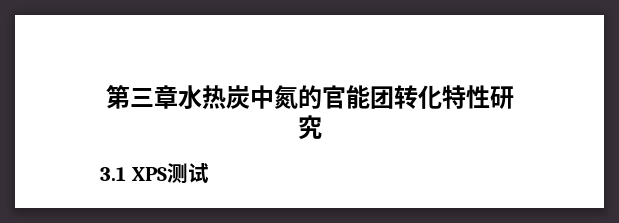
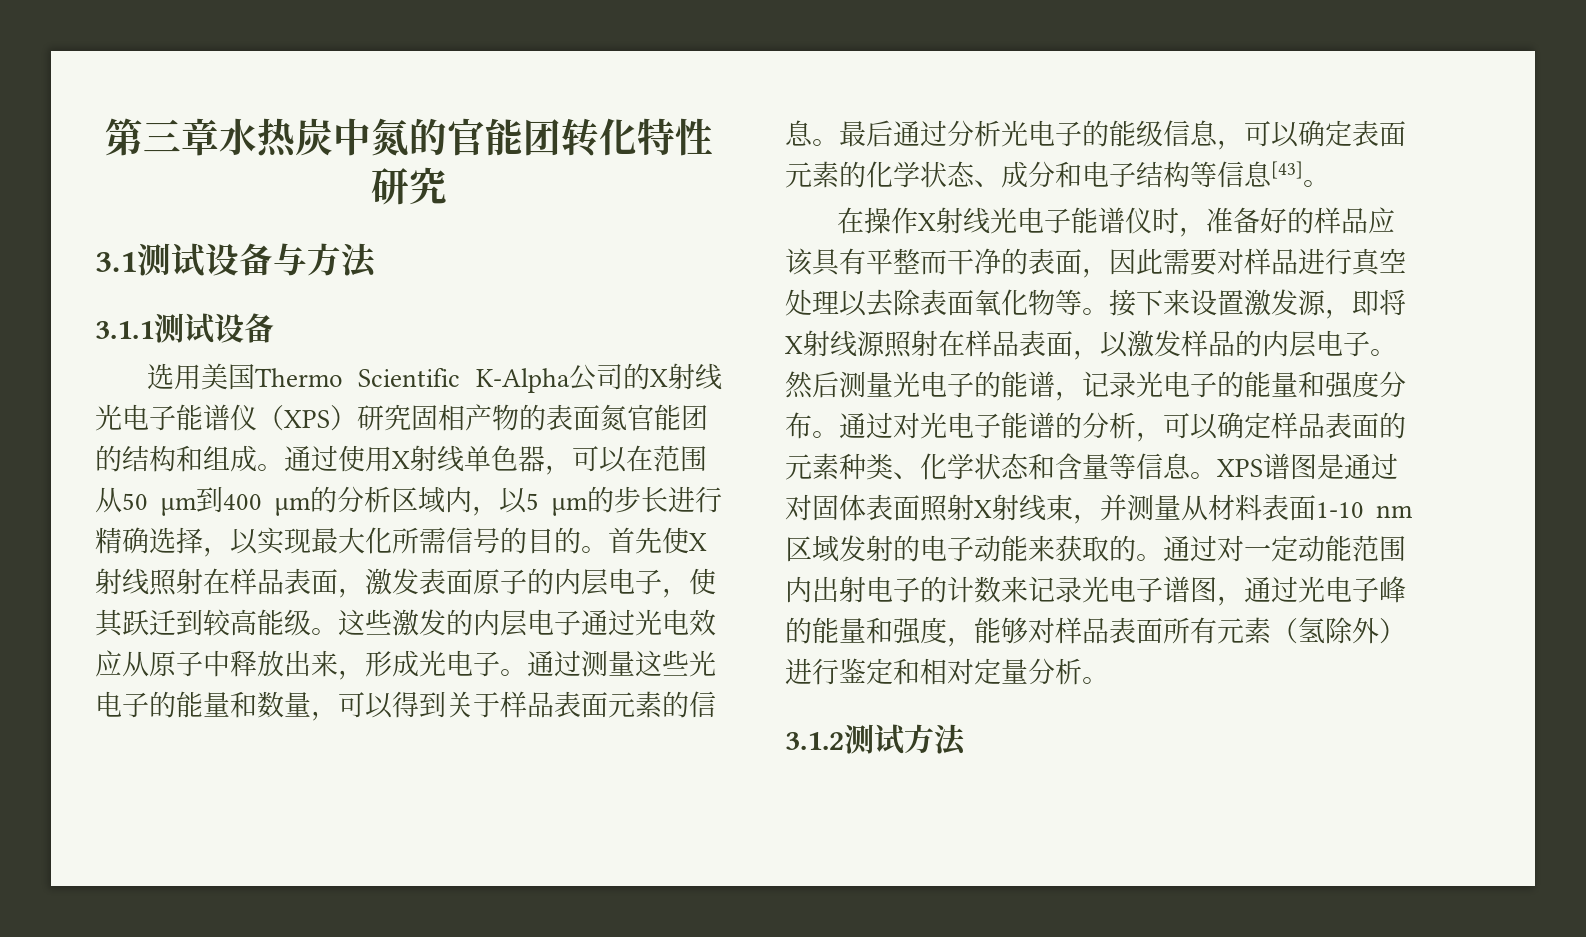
[131,163,209,183] XPS测试 -> [137,243,378,278] [95,313,274,344] [146,363,722,393] [95,404,708,431] [95,445,707,475] [95,486,722,516] [95,527,707,557] [95,568,716,598] [95,609,716,637] [95,650,716,680] [95,691,716,721] [785,120,1406,150] [785,161,1303,188] [1303,180,1330,187] [836,207,1395,237] [785,248,1406,278] [785,289,1406,319] [785,330,1397,360] [785,371,1406,401] [785,412,1406,442] [785,453,1398,480] [785,494,1413,524] [785,535,1406,562] [785,576,1406,606] [785,617,1406,647] [785,658,1109,685] [785,724,967,756] 测试设备与方法 // 3.1.1测试设备 // 选用美国Thermo Scientific K-Alpha公司的X射线光电子能谱仪（XPS）研究固相产物的表面氮官能团的结构和组成。通过使用X射线单色器，可以在范围从50 µm到400 µm的分析区域内，以5 µm的步长进行精确选择，以实现最大化所需信号的目的。首先使X射线照射在样品表面，激发表面原子的内层电子，使其跃迁到较高能级。这些激发的内层电子通过光电效应从原子中释放出来，形成光电子。通过测量这些光电子的能量和数量，可以得到关于样品表面元素的信息。最后通过分析光电子的能级信息，可以确定表面元素的化学状态、成分和电子结构等信息[43]。 // 在操作X射线光电子能谱仪时，准备好的样品应该具有平整而干净的表面，因此需要对样品进行真空处理以去除表面氧化物等。接下来设置激发源，即将X射线源照射在样品表面，以激发样品的内层电子。然后测量光电子的能谱，记录光电子的能量和强度分布。通过对光电子能谱的分析，可以确定样品表面的元素种类、化学状态和含量等信息。XPS谱图是通过对固体表面照射X射线束，并测量从材料表面1-10 nm区域发射的电子动能来获取的。通过对一定动能范围内出射电子的计数来记录光电子谱图，通过光电子峰的能量和强度，能够对样品表面所有元素（氢除外）进行鉴定和相对定量分析。 // 3.1.2测试方法

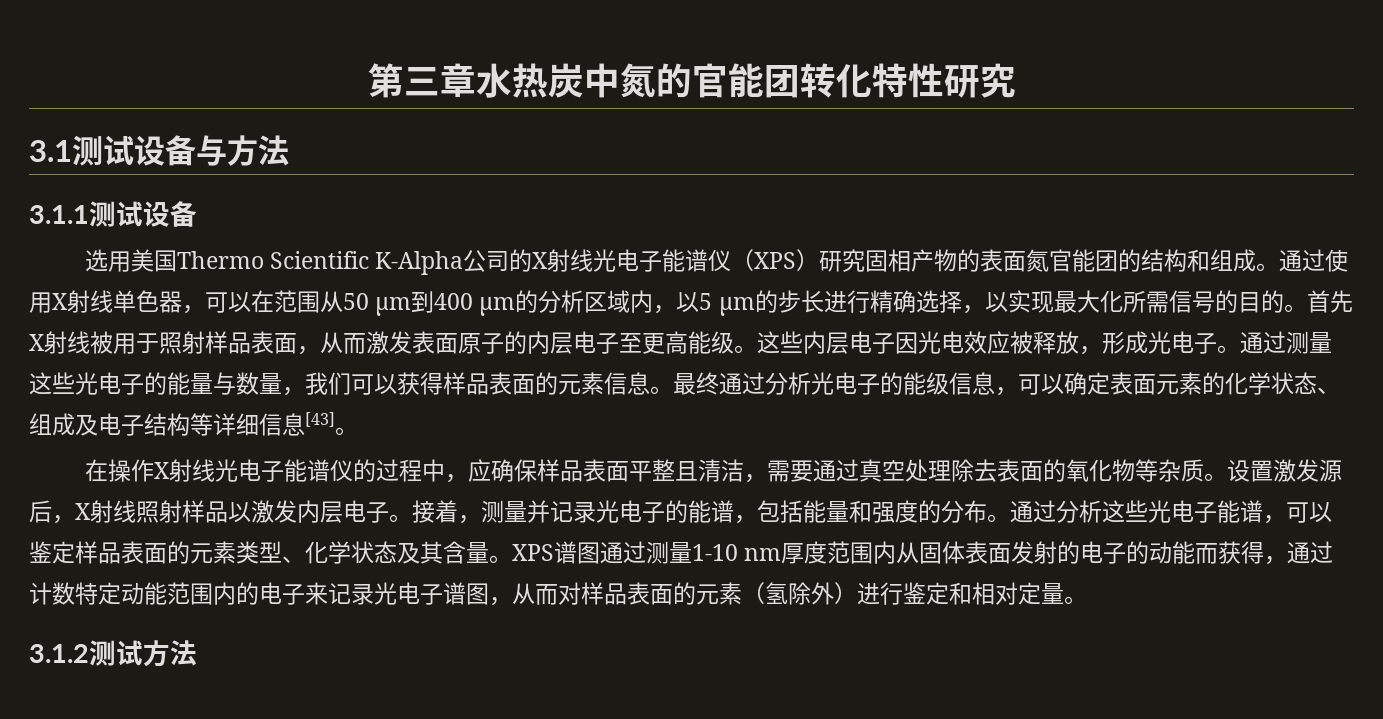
[662,527,707,554] [95,568,365,598] 使X射线照射在样品表面， -> [29,331,366,355] X射线被用于照射样品表面，从而
[662,568,716,598] [95,609,231,637] ，使其跃迁到较 -> [619,333,665,354] 至更
[392,609,635,637] 激发的内层电子通过 -> [803,331,918,354] 内层电子因
[122,650,338,677] 从原子中释放出来 -> [1010,331,1079,354] 被释放
[230,691,689,721] 和数量，可以得到关于样品表面元素的 -> [213,372,604,396] 与数量，我们可以获得样品表面的元素
[866,120,893,147] 后 -> [696,372,719,395] 终
[1001,161,1082,188] 成分和 -> [29,413,98,436] 组成及
(1217, 174) none -> [213,413,259,436] 详细
[1151,207,1395,237] [785,248,1406,278] [785,289,1190,317] 时，准备好的样品应该具有平整而干净的表面，因此需要对样品进行真空处理以去除表面氧化物等。接下来 -> [352,459,1227,483] 的过程中，应确保样品表面平整且清洁，需要通过真空处理除去表面的氧化物等杂质。
[1325,289,1406,319] [785,330,1397,360] [785,371,893,399] ，即将X射线源照射在样品表面，以激发样品的内层电子。然后测量 -> [29,500,596,524] 后，X射线照射样品以激发内层电子。接着，测量并记录
[1082,371,1379,399] 记录光电子的能量和强度 -> [757,500,941,523] 包括能量和强度的
[893,412,1244,442] 对光电子能谱的分析，可以确 -> [1056,500,1332,524] [29,541,52,563] 分析这些光电子能谱，可以鉴
[839,453,893,480] 种类 -> [236,541,282,564] 类型
[1028,453,1398,480] [785,494,1413,524] [785,535,1406,562] [785,576,1001,603] 和含量等信息。XPS谱图是通过对固体表面照射X射线束，并测量从材料表面1-10 nm区域发射的电子动能来获取的。通过对一定动能范围内出射电子的计数 -> [397,541,1334,565] [29,582,305,605] 及其含量。XPS谱图通过测量1-10 nm厚度范围内从固体表面发射的电子的动能而获得，通过计数特定动能范围内的电子
[1244,576,1406,603] [785,617,1028,647] 通过光电子峰的能量和强度，能够 -> [512,583,558,605] 从而
[1163,617,1217,644] 所有 -> [673,582,696,605] 的
[1028,658,1082,685] 分析 -> (1064, 593) none

